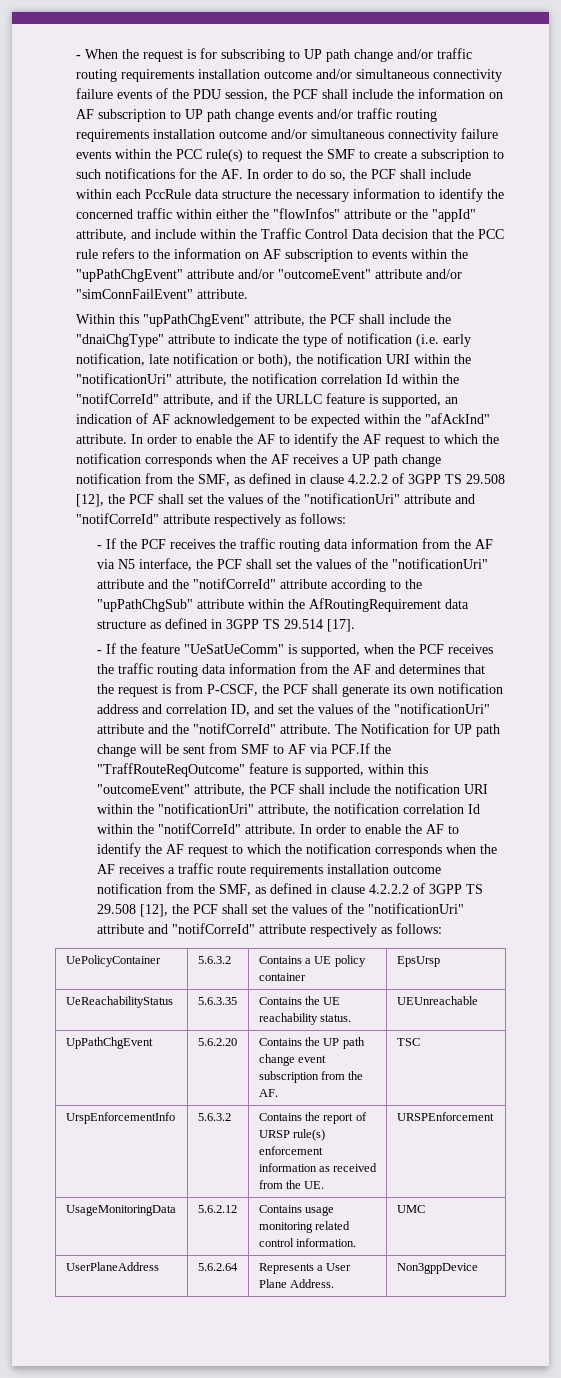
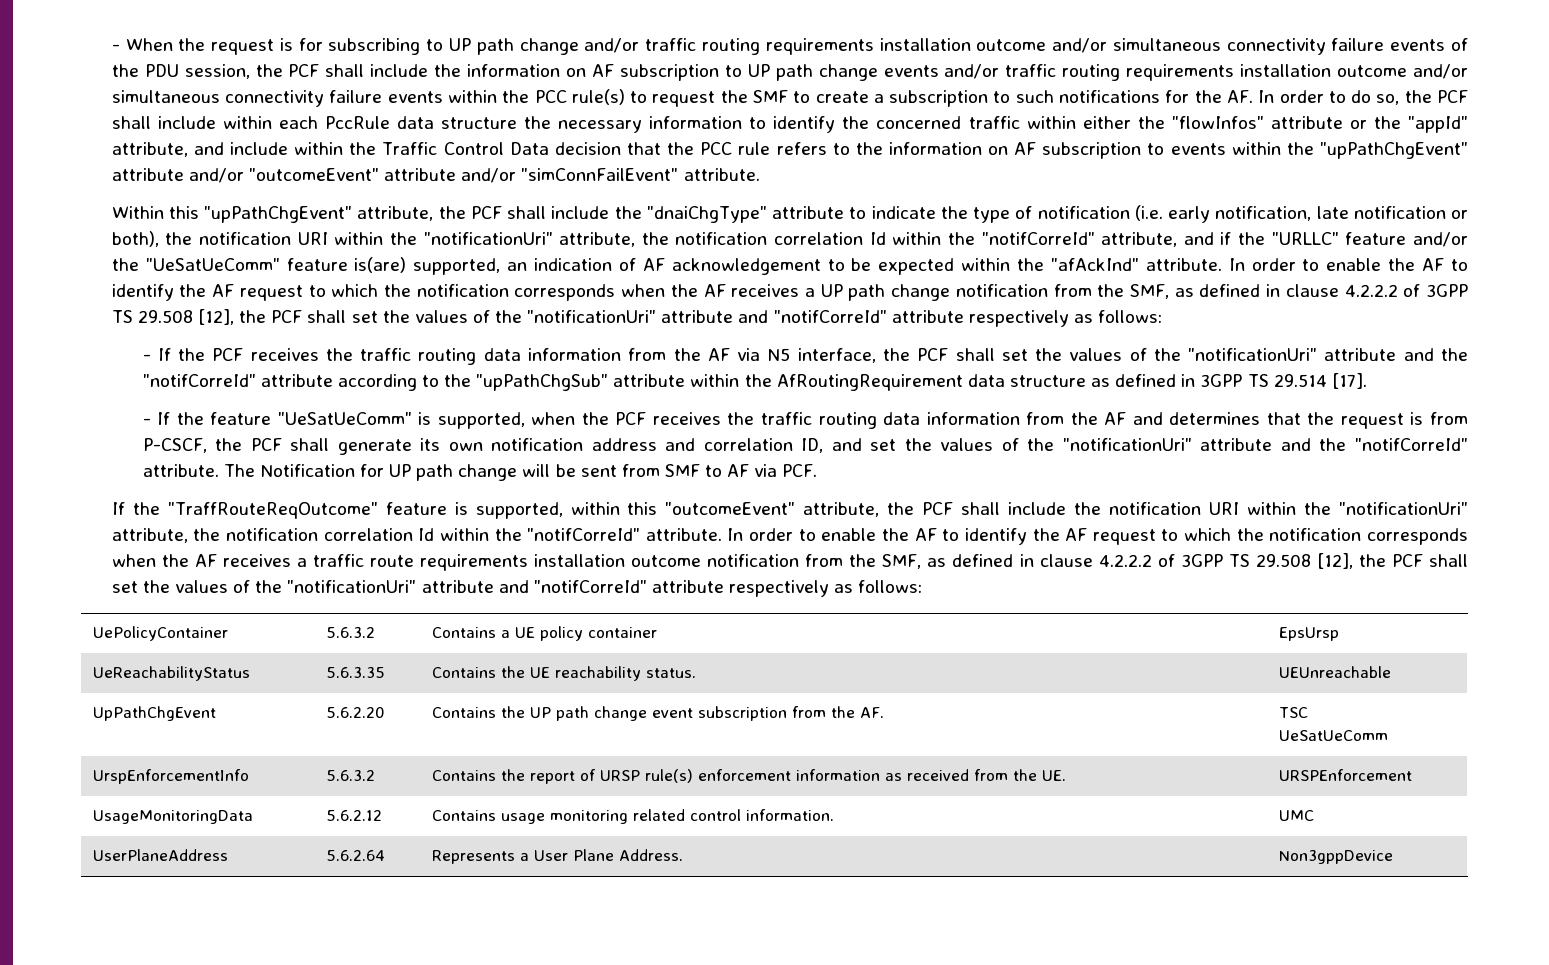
[276,393,379,404] URLLC feature is -> [1271,232,1469,247] [111,257,407,273] "URLLC" feature and/or the "UeSatUeComm" feature is(are)
[331,743,371,754] PCF.If -> [782,464,818,477] [111,502,125,515] PCF. // If
(420, 1042) none -> [1278,730,1388,741] // UeSatUeComm

